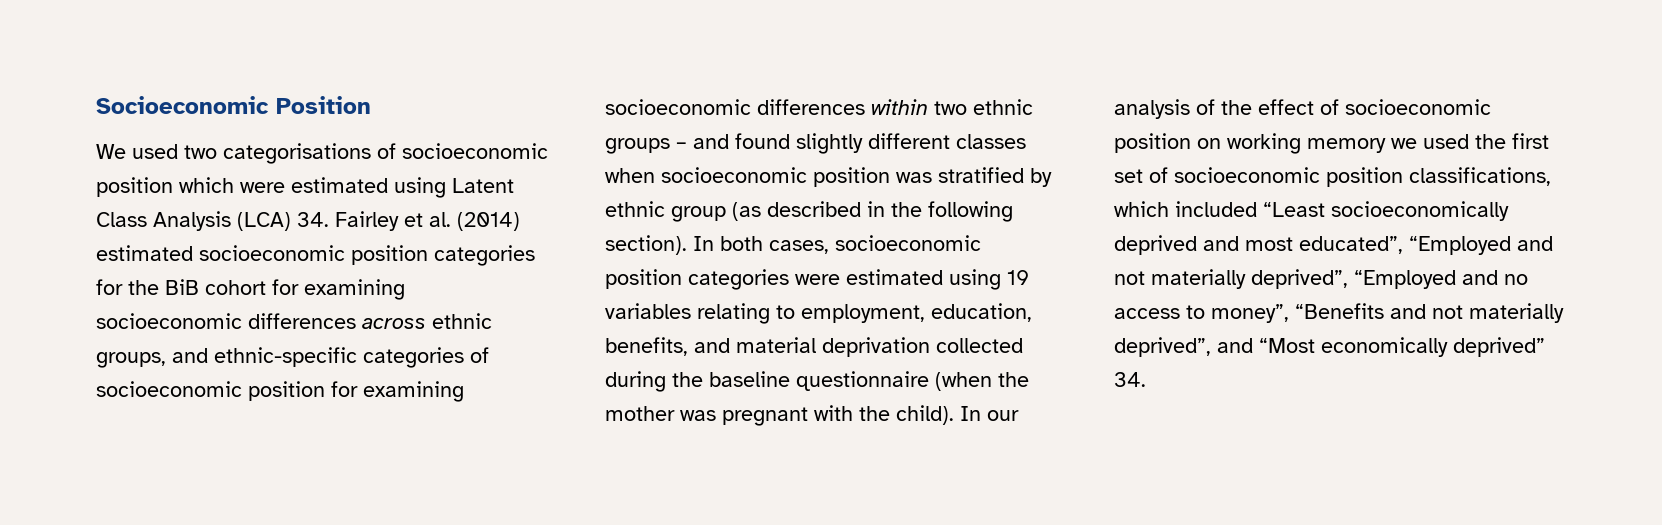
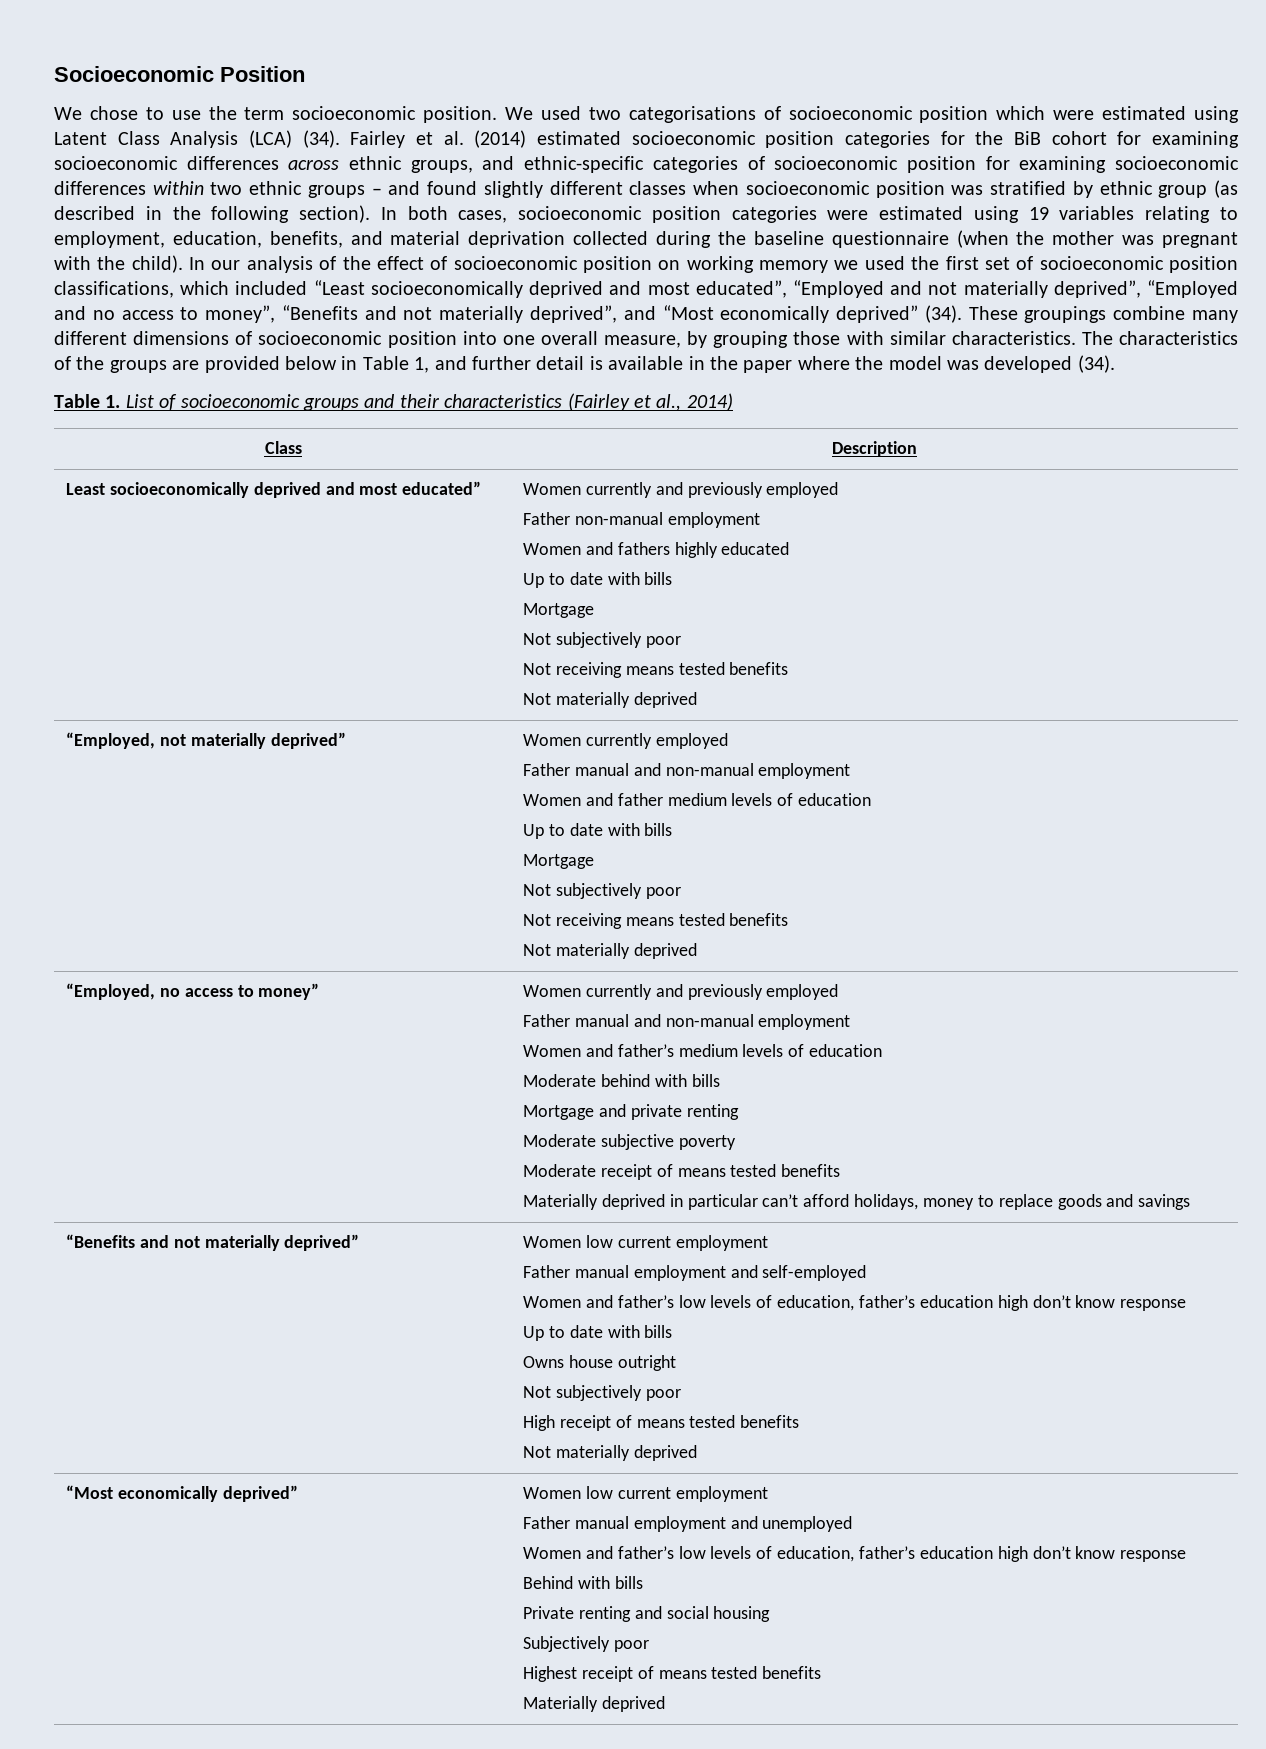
(126, 151) none -> [89,106,534,123] chose to use the term socioeconomic position. We
[297,212,329,227] 34. -> [302,130,340,148] (34).
[1114,372,1146,387] 34. -> [924,305,1239,323] [54,331,1238,348] [54,355,1115,373] [54,393,733,411] [264,441,302,454] [832,441,917,457] [65,481,482,498] [522,482,839,498] [522,512,760,528] [522,542,790,558] [522,572,673,588] [522,603,594,618] [522,632,681,648] [522,662,789,678] [522,692,697,708] [65,732,346,749] [522,733,728,749] [522,763,851,779] [522,793,872,806] [522,823,673,839] [522,854,594,869] [522,883,681,899] [522,913,789,929] [522,943,697,959] [65,983,320,1000] [522,984,839,1000] [522,1014,851,1030] [522,1044,883,1057] [522,1074,720,1087] [522,1104,739,1120] [522,1134,736,1150] [522,1164,841,1180] [522,1194,1191,1210] [65,1234,360,1251] [522,1235,768,1251] [522,1265,867,1281] [522,1295,1187,1311] [522,1325,673,1341] [522,1355,676,1371] [522,1385,681,1401] [522,1415,800,1431] [522,1445,697,1461] [65,1485,298,1502] [522,1486,768,1502] [522,1516,853,1532] [522,1546,1187,1562] [522,1576,643,1589] [522,1606,771,1622] [522,1636,649,1652] [522,1666,822,1682] [522,1696,665,1712] (34). These groupings combine many different dimensions of socioeconomic position into one overall measure, by grouping those with similar characteristics. The characteristics of the groups are provided below in Table 1, and further detail is available in the paper where the model was developed (34). // Table 1. List of socioeconomic groups and their characteristics (Fairley et al., 2014) // Class | Description // Least socioeconomically deprived and most educated” | Women currently and previously employed // Father non-manual employment // Women and fathers highly educated // Up to date with bills // Mortgage // Not subjectively poor // Not receiving means tested benefits // Not materially deprived // “Employed, not materially deprived” | Women currently employed // Father manual and non-manual employment // Women and father medium levels of education // Up to date with bills // Mortgage // Not subjectively poor // Not receiving means tested benefits // Not materially deprived // “Employed, no access to money” | Women currently and previously employed // Father manual and non-manual employment // Women and father’s medium levels of education // Moderate behind with bills // Mortgage and private renting // Moderate subjective poverty // Moderate receipt of means tested benefits // Materially deprived in particular can’t afford holidays, money to replace goods and savings // “Benefits and not materially deprived” | Women low current employment // Father manual employment and self-employed // Women and father’s low levels of education, father’s education high don’t know response // Up to date with bills // Owns house outright // Not subjectively poor // High receipt of means tested benefits // Not materially deprived // “Most economically deprived” | Women low current employment // Father manual employment and unemployed // Women and father’s low levels of education, father’s education high don’t know response // Behind with bills // Private renting and social housing // Subjectively poor // Highest receipt of means tested benefits // Materially deprived

